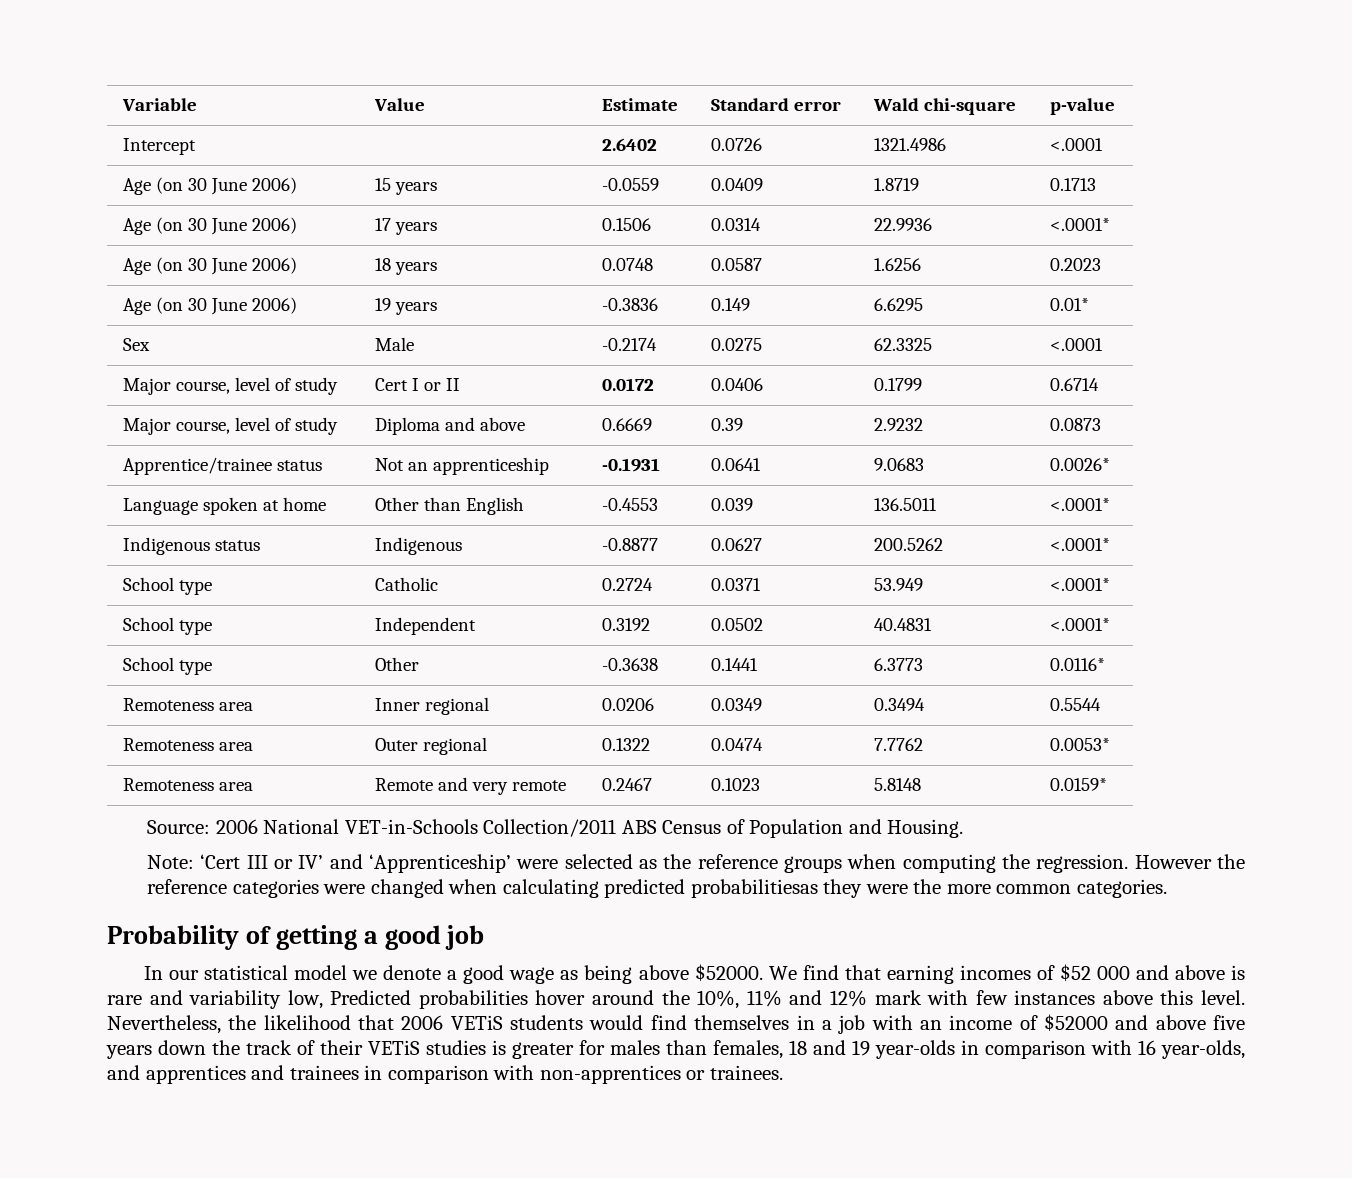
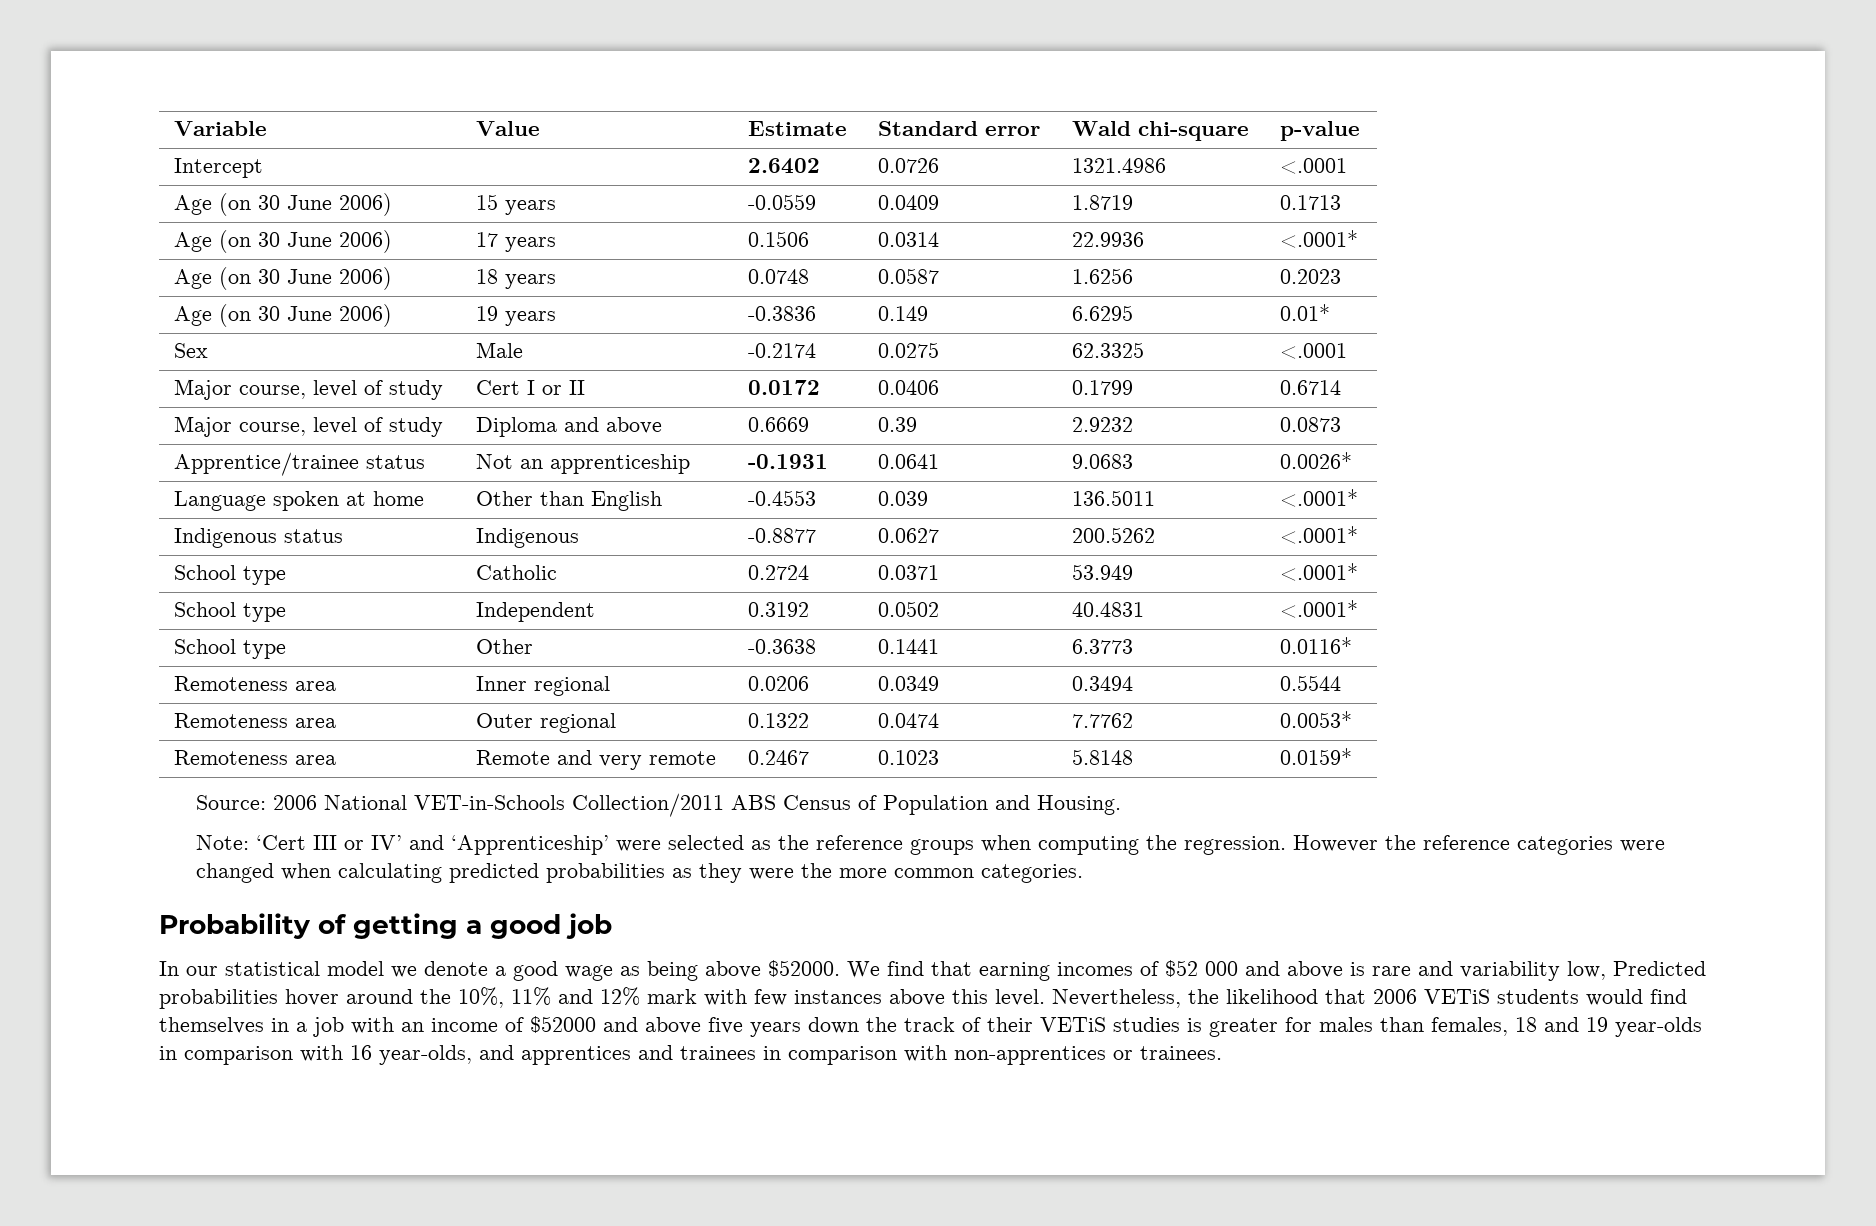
[690,879,818,898] probabilitiesas -> [546,863,693,883] probabilities as

